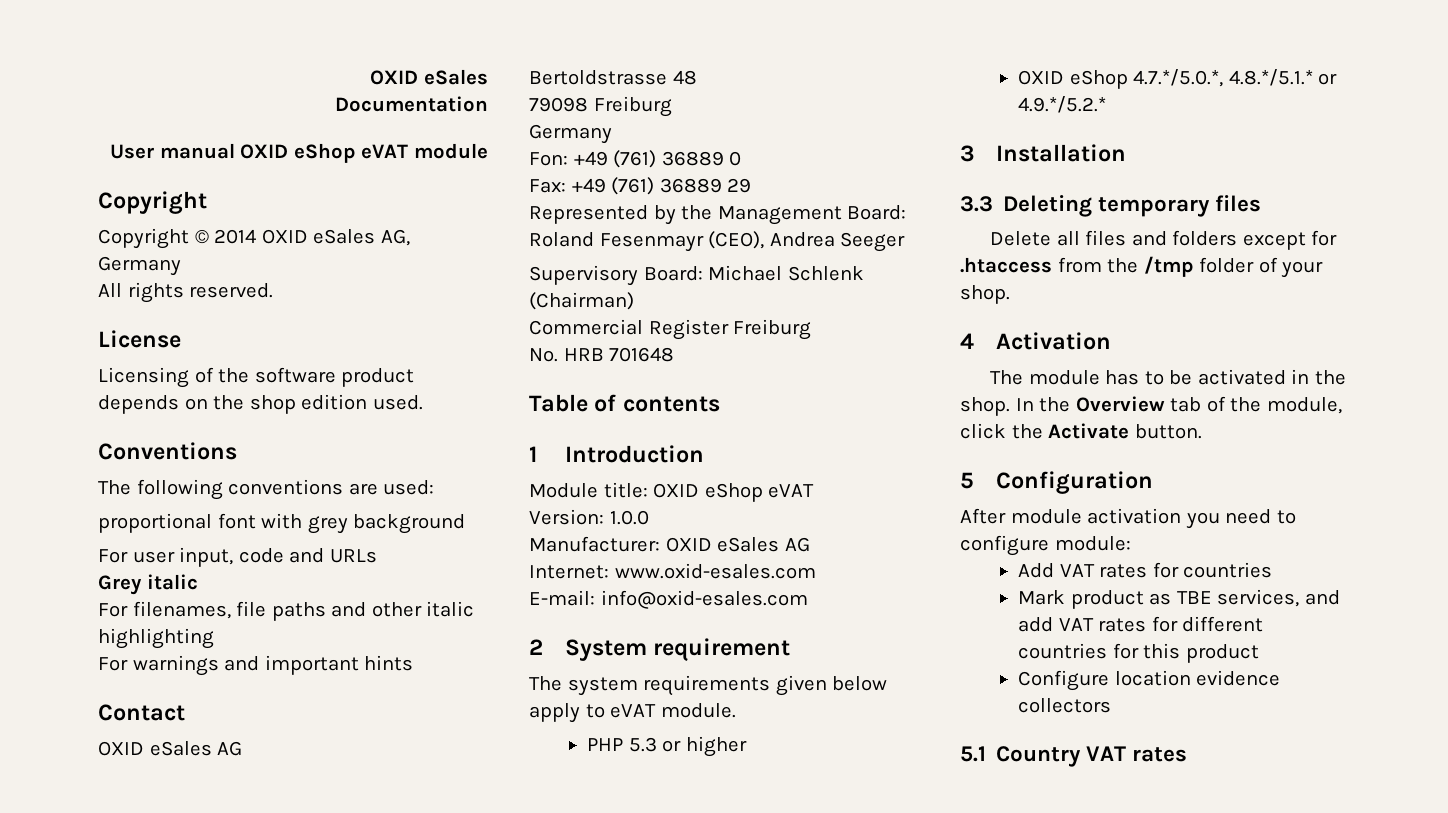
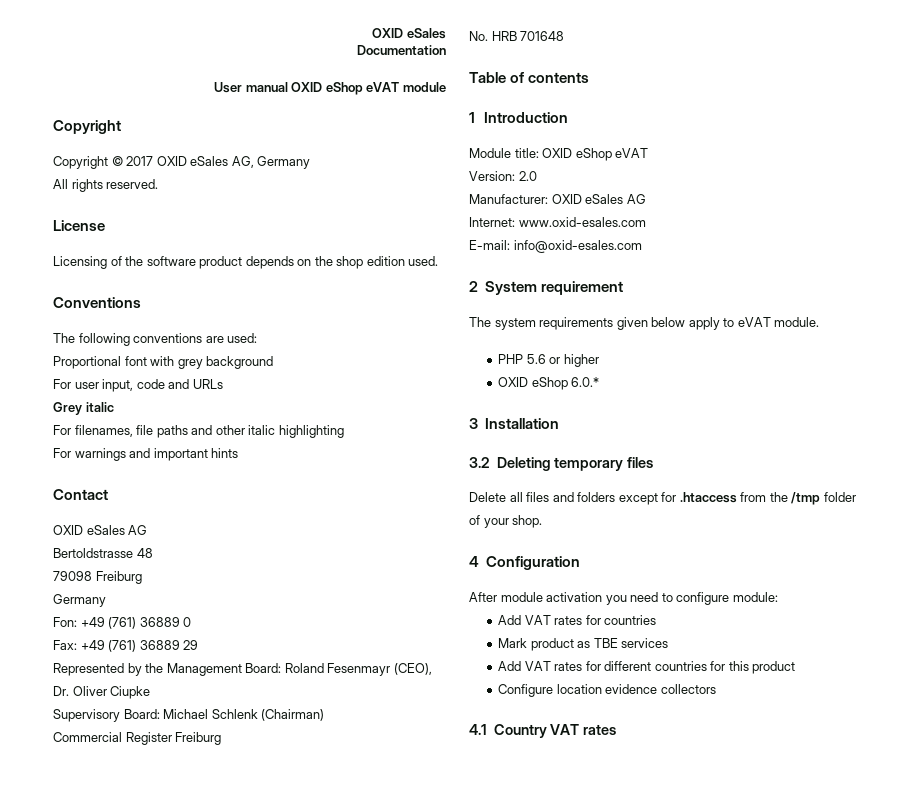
[214,229,257,244] 2014 -> [126,156,154,166] 2017
[98,513,212,533] proportional -> [53,356,121,369] Proportional
[769,232,906,252] Andrea Seeger -> [53,686,151,699] Dr. Oliver Ciupke
[609,510,649,525] 1.0.0 -> [518,171,537,181] 2.0
[628,737,657,752] 5.3 -> [526,354,546,364] 5.6
[1133,69,1338,87] [1018,96,1107,113] 4.7.*/5.0.*, 4.8.*/5.1.* or 4.9.*/5.2.* -> [571,377,600,387] 6.0.*
[960,196,993,212] 3.3 -> [469,457,490,468] 3.2
[995,332,1111,350] [990,369,1346,385] [960,396,1342,416] [960,423,1202,439] [960,472,974,489] Activation // The module has to be activated in the shop. In the Overview tab of the module, click the Activate button. // 5 -> (479, 561) none
[1217,589,1340,607] [1018,617,1054,632] services, and add -> [621,638,669,648] [498,661,522,671] services // Add
[960,746,986,762] 5.1 -> [469,724,487,735] 4.1

